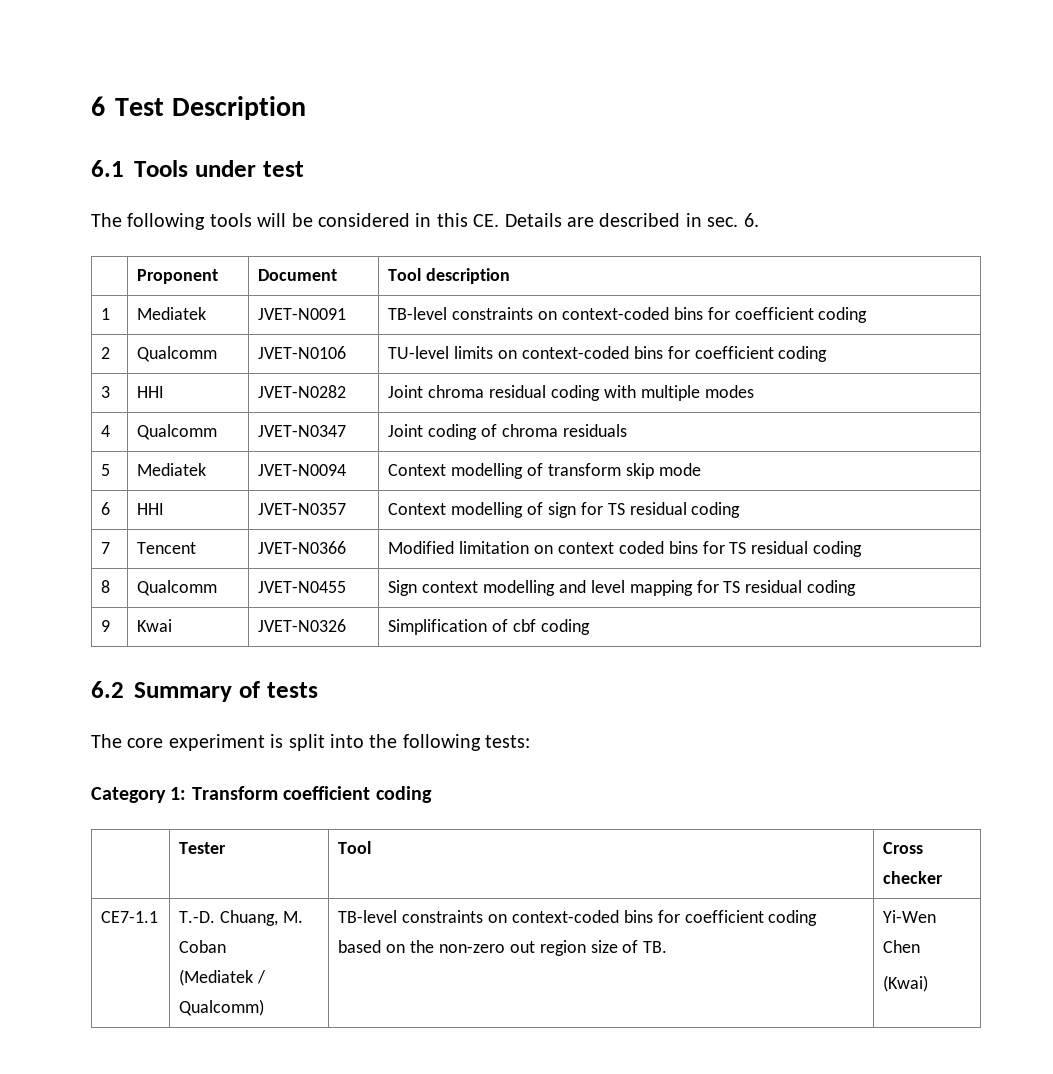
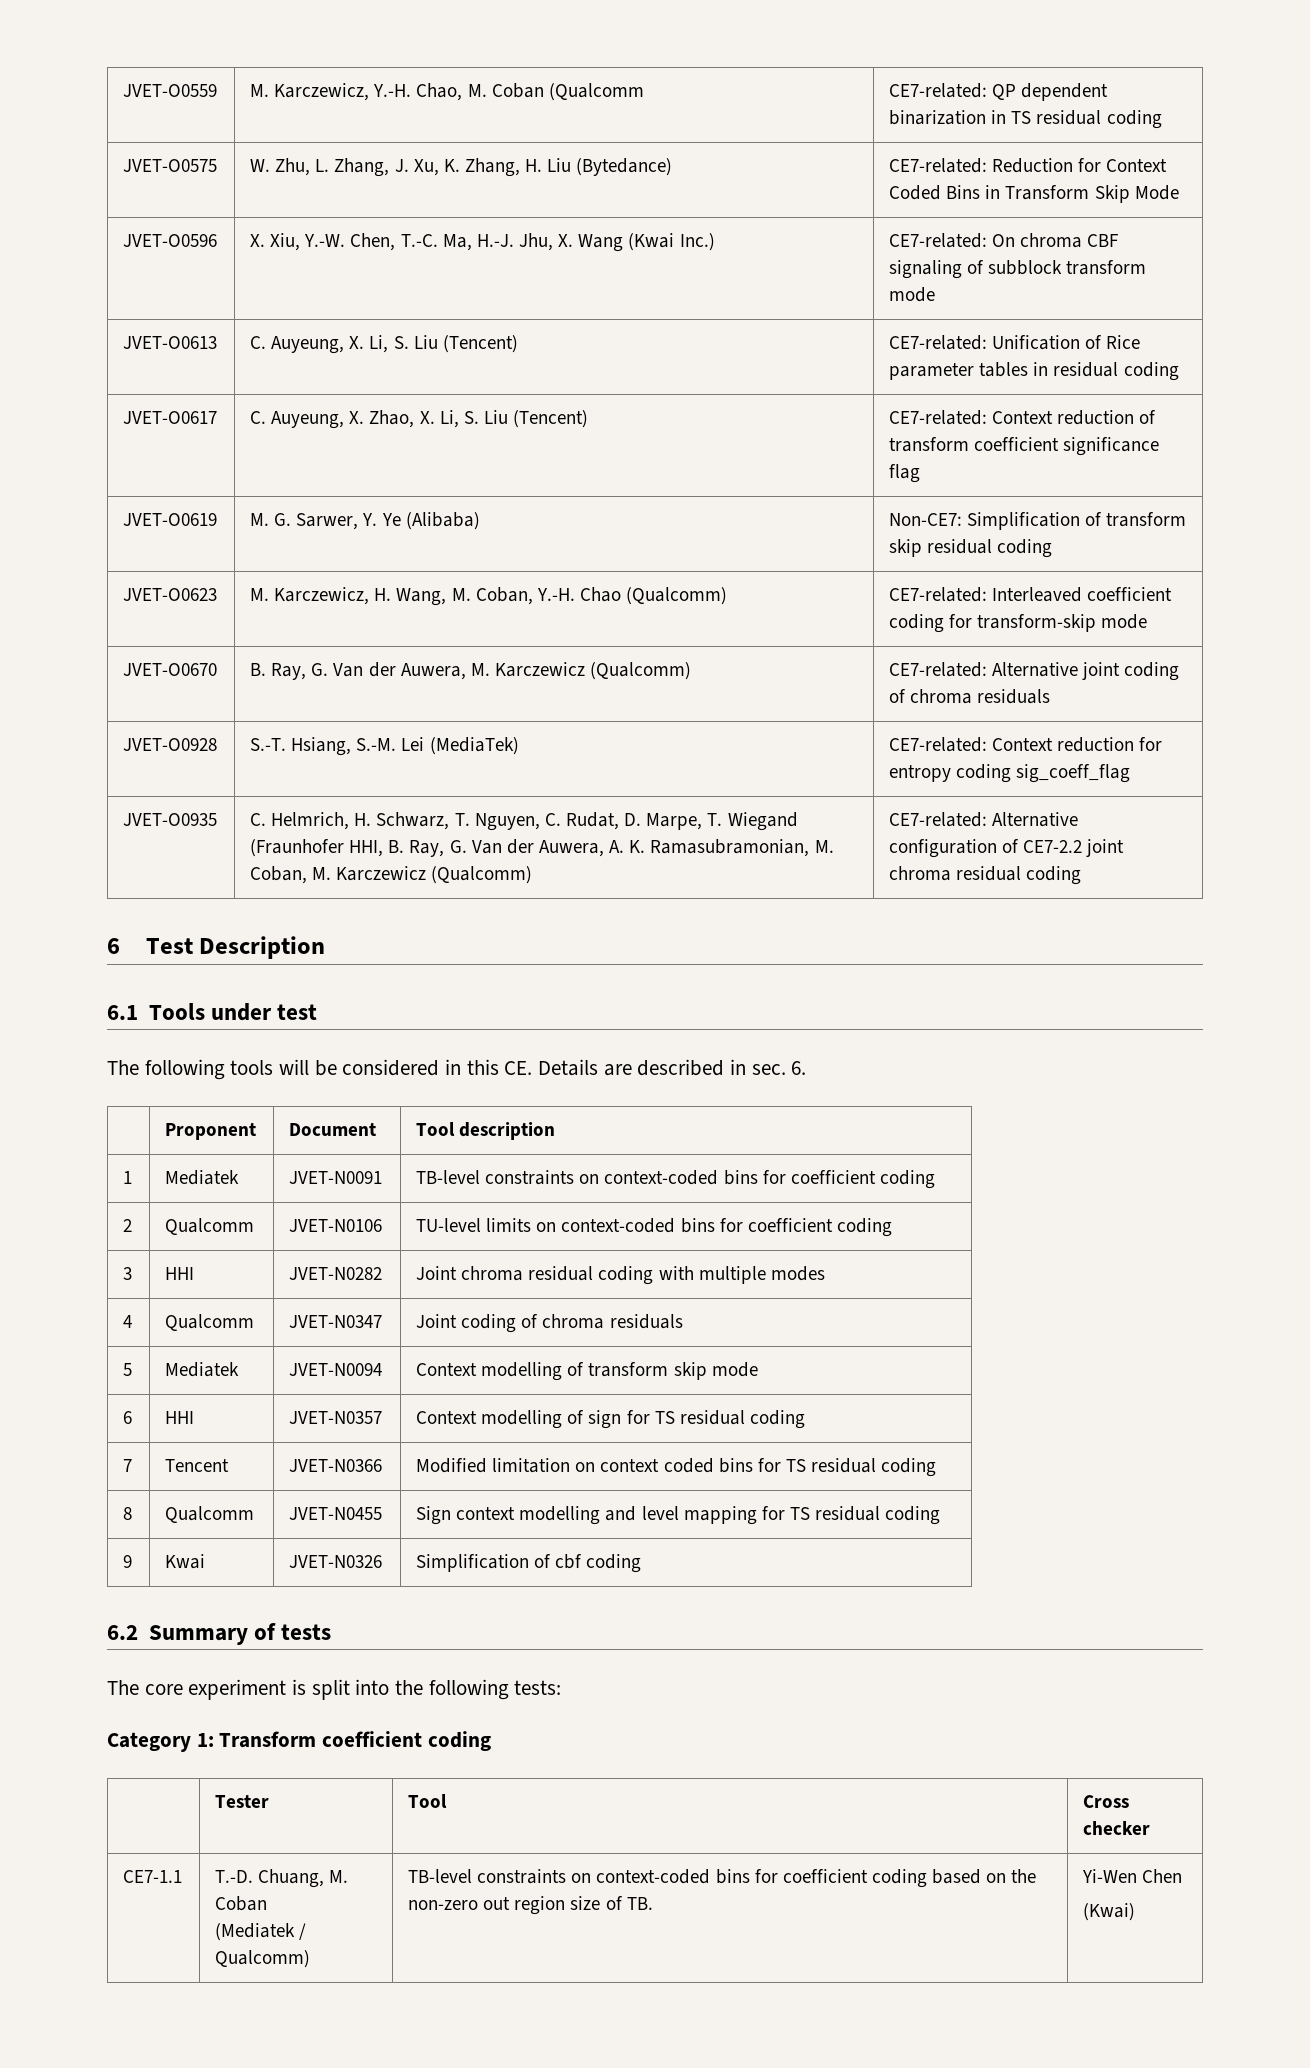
(91, 106) none -> [123,84,218,97] [250,83,644,101] [889,83,1109,101] [889,110,1162,129] [123,159,218,172] [250,158,673,177] [889,158,1168,173] [889,185,1179,203] [123,234,218,247] [250,233,715,252] [889,233,1119,248] [889,260,1147,279] [889,287,936,302] [123,336,218,349] [250,335,518,354] [889,335,1141,350] [889,362,1179,381] [123,411,218,424] [250,410,589,429] [889,410,1157,425] [889,437,1160,456] [889,464,921,483] [123,513,218,526] [250,512,480,530] [889,512,1187,530] [889,539,1053,558] [123,588,218,601] [250,587,728,606] [889,587,1173,602] [889,614,1148,633] [123,663,218,676] [250,662,692,680] [889,662,1180,681] [889,689,1051,704] [123,738,218,751] [250,737,519,756] [889,737,1163,752] [889,764,1131,783] [123,813,218,826] [250,812,798,831] [250,839,834,857] [250,866,533,884] [889,812,1079,827] [889,839,1125,858] [889,866,1082,885] JVET-O0559 | M. Karczewicz, Y.-H. Chao, M. Coban (Qualcomm | CE7-related: QP dependent binarization in TS residual coding // JVET-O0575 | W. Zhu, L. Zhang, J. Xu, K. Zhang, H. Liu (Bytedance) | CE7-related: Reduction for Context Coded Bins in Transform Skip Mode // JVET-O0596 | X. Xiu, Y.-W. Chen, T.-C. Ma, H.-J. Jhu, X. Wang (Kwai Inc.) | CE7-related: On chroma CBF signaling of subblock transform mode // JVET-O0613 | C. Auyeung, X. Li, S. Liu (Tencent) | CE7-related: Unification of Rice parameter tables in residual coding // JVET-O0617 | C. Auyeung, X. Zhao, X. Li, S. Liu (Tencent) | CE7-related: Context reduction of transform coefficient significance flag // JVET-O0619 | M. G. Sarwer, Y. Ye (Alibaba) | Non-CE7: Simplification of transform skip residual coding // JVET-O0623 | M. Karczewicz, H. Wang, M. Coban, Y.-H. Chao (Qualcomm) | CE7-related: Interleaved coefficient coding for transform-skip mode // JVET-O0670 | B. Ray, G. Van der Auwera, M. Karczewicz (Qualcomm) | CE7-related: Alternative joint coding of chroma residuals // JVET-O0928 | S.-T. Hsiang, S.-M. Lei (MediaTek) | CE7-related: Context reduction for entropy coding sig_coeff_flag // JVET-O0935 | C. Helmrich, H. Schwarz, T. Nguyen, C. Rudat, D. Marpe, T. Wiegand (Fraunhofer HHI, B. Ray, G. Van der Auwera, A. K. Ramasubramonian, M. Coban, M. Karczewicz (Qualcomm) | CE7-related: Alternative configuration of CE7-2.2 joint chroma residual coding //

